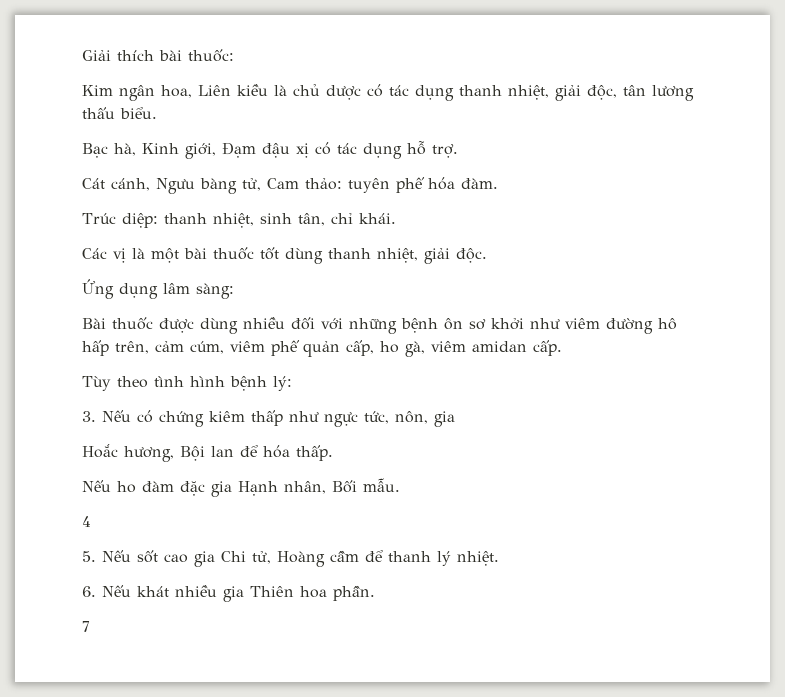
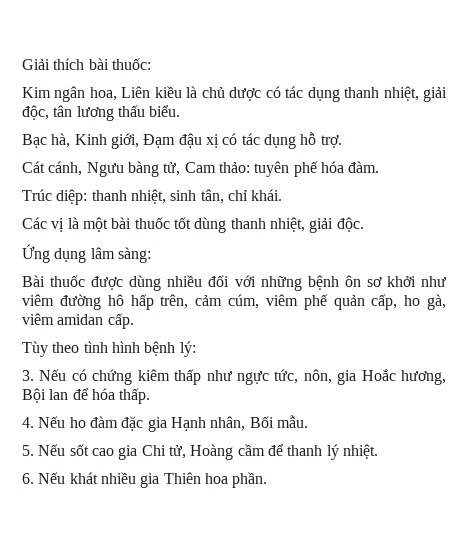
(455, 419) // -> (357, 377) none
(333, 453) none -> [22,417,34,428] 4.
[82,516,91,527] // 4 -> (308, 421) none
[82,621,90,632] // 7 -> (268, 480) none

